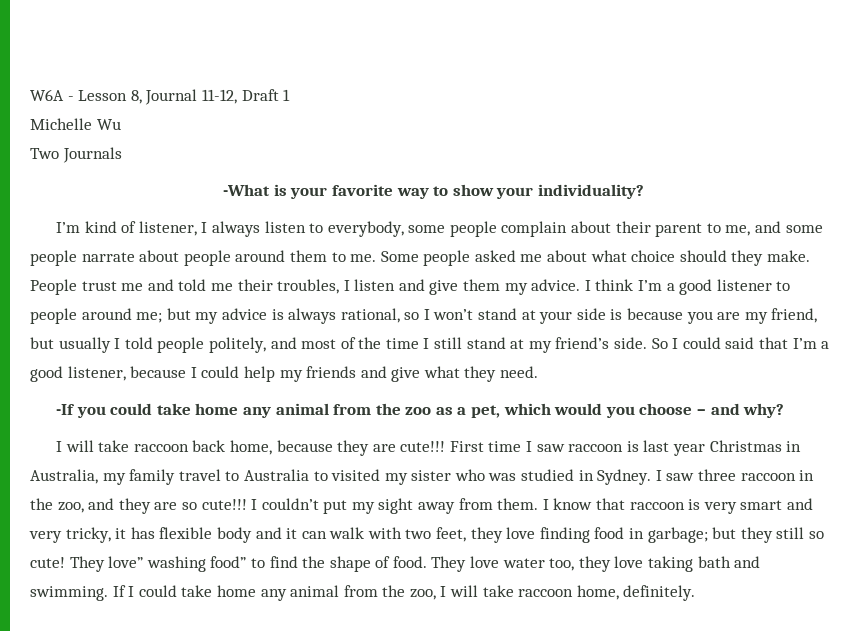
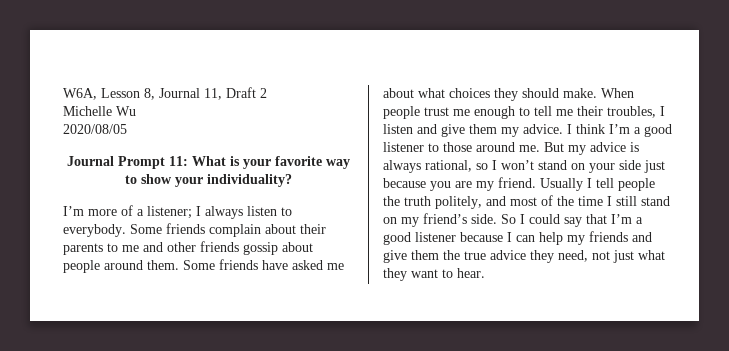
[30,89,74,101] W6A - -> [63,88,97,100] W6A,
[201,89,291,104] 11-12, Draft 1 -> [204,87,267,100] 11, Draft 2
[30,147,122,163] [223,184,271,196] Two Journals // -What -> [63,124,127,134] [66,156,226,169] 2020/08/05 // Journal Prompt 11: What
[84,221,823,237] [30,250,811,266] [30,279,207,295] kind of listener, I always listen to everybody, some people complain about their parent to me, and some people narrate about people around them to me. Some people asked me about what choice should they make. People trust me and told -> [88,205,292,219] [63,223,326,237] [63,241,313,255] [63,259,344,273] [383,88,634,101] [383,106,552,119] more of a listener; I always listen to everybody. Some friends complain about their parents to me and other friends gossip about people around them. Some friends have asked me about what choices they should make. When people trust me enough to tell
[30,308,191,324] people around me; but -> [443,142,564,152] those around me. But
[521,310,536,320] at -> [571,163,585,170] on
[610,309,623,320] is -> [644,160,665,173] just
[771,308,818,323] [30,337,205,353] friend, but usually I told people -> [498,177,655,191] [383,196,431,206] friend. Usually I tell people the truth
[510,339,525,349] at -> [383,217,397,224] on
[725,337,755,349] said -> [564,217,582,227] say
[67,366,126,381] listener, -> [415,232,456,242] listener
[201,366,240,378] could -> [516,235,535,242] can
[423,366,539,382] [55,403,785,418] [55,440,802,456] [30,469,815,485] [30,498,813,514] [29,527,824,543] [30,556,761,572] [30,585,696,601] what they need. // -If you could take home any animal from the zoo as a pet, which would you choose – and why? // I will take raccoon back home, because they are cute!!! First time I saw raccoon is last year Christmas in Australia, my family travel to Australia to visited my sister who was studied in Sydney. I saw three raccoon in the zoo, and they are so cute!!! I couldn’t put my sight away from them. I know that raccoon is very smart and very tricky, it has flexible body and it can walk with two feet, they love finding food in garbage; but they still so cute! They love” washing food” to find the shape of food. They love water too, they love taking bath and swimming. If I could take home any animal from the zoo, I will take raccoon home, definitely. -> [411,250,665,263] [383,268,485,281] them the true advice they need, not just what they want to hear.

